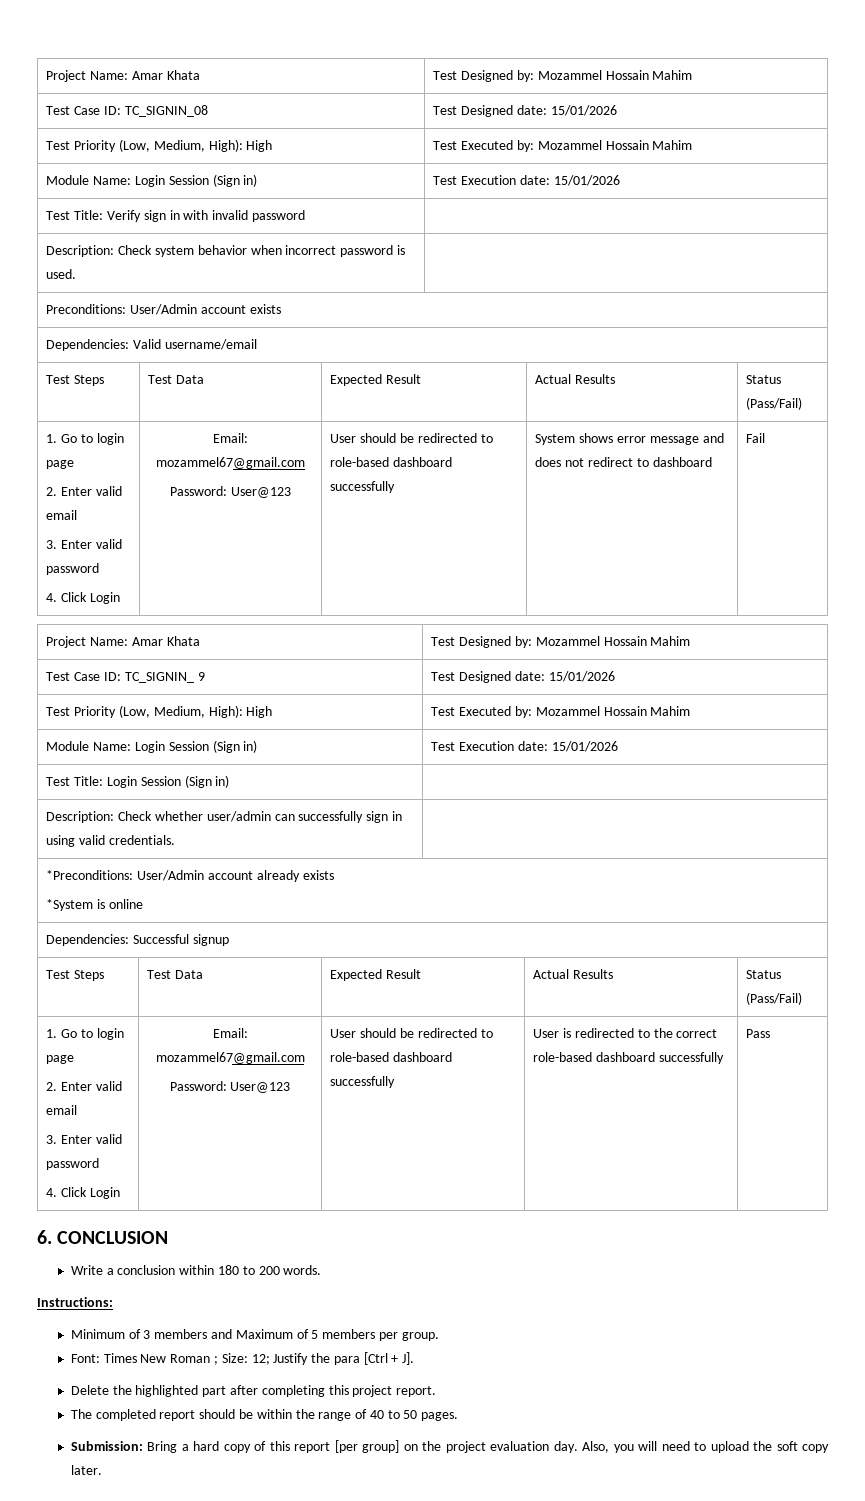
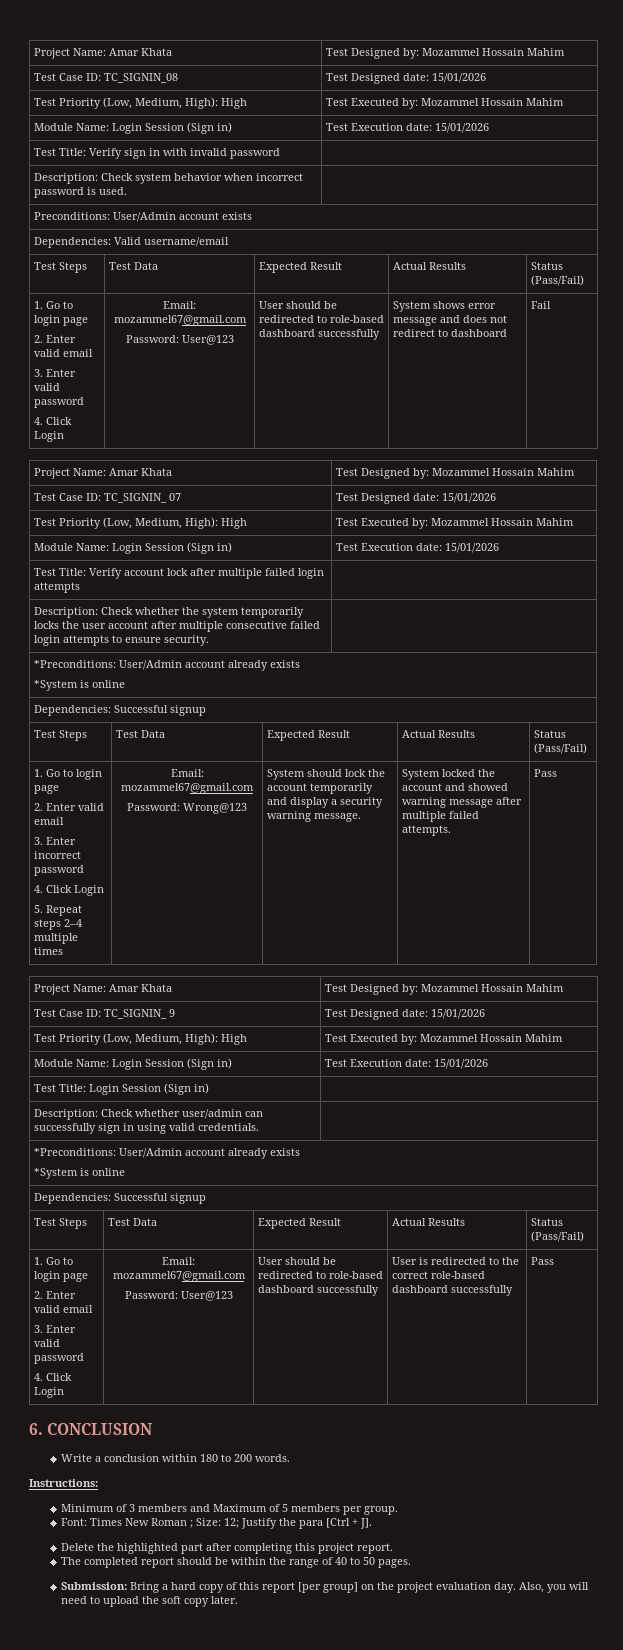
(691, 641) none -> [33,493,181,503] [335,493,496,504] [33,517,247,529] [335,518,574,529] [33,542,232,554] [335,543,499,553] [33,568,324,579] [33,582,80,593] [33,607,304,618] [33,621,320,632] [33,635,209,646] [33,660,300,671] [33,680,125,691] [33,705,206,716] [33,730,87,741] [115,730,165,738] [266,730,350,741] [401,730,475,738] [533,730,566,738] [533,743,587,754] [33,769,102,780] [33,785,59,794] [33,803,104,811] [33,817,64,825] [33,837,76,845] [33,851,81,859] [33,865,84,876] [33,885,104,896] [33,905,82,916] [33,919,82,930] [33,933,78,944] [33,947,63,955] [170,769,204,777] [121,783,254,794] [127,803,247,814] [266,769,385,780] [266,783,373,794] [266,797,383,808] [266,811,361,822] [401,769,495,780] [401,783,508,791] [401,797,522,808] [401,811,479,822] [401,825,451,836] [533,769,557,777] [33,984,172,995] [324,984,564,995] // Test Case ID: TC_SIGNIN_ 07 | Test Designed date: 15/01/2026 // Test Priority (Low, Medium, High): High | Test Executed by: Mozammel Hossain Mahim // Module Name: Login Session (Sign in) | Test Execution date: 15/01/2026 // Test Title: Verify account lock after multiple failed login attempts | // Description: Check whether the system temporarily locks the user account after multiple consecutive failed login attempts to ensure security. | // *Preconditions: User/Admin account already exists // *System is online // Dependencies: Successful signup // Test Steps | Test Data | Expected Result | Actual Results | Status (Pass/Fail) // 1. Go to login page // 2. Enter valid email // 3. Enter incorrect password // 4. Click Login // 5. Repeat steps 2–4 multiple times | Email: mozammel67@gmail.com // Password: Wrong@123 | System should lock the account temporarily and display a security warning message. | System locked the account and showed warning message after multiple failed attempts. | Pass // Project Name: Amar Khata | Test Designed by: Mozammel Hossain Mahim

